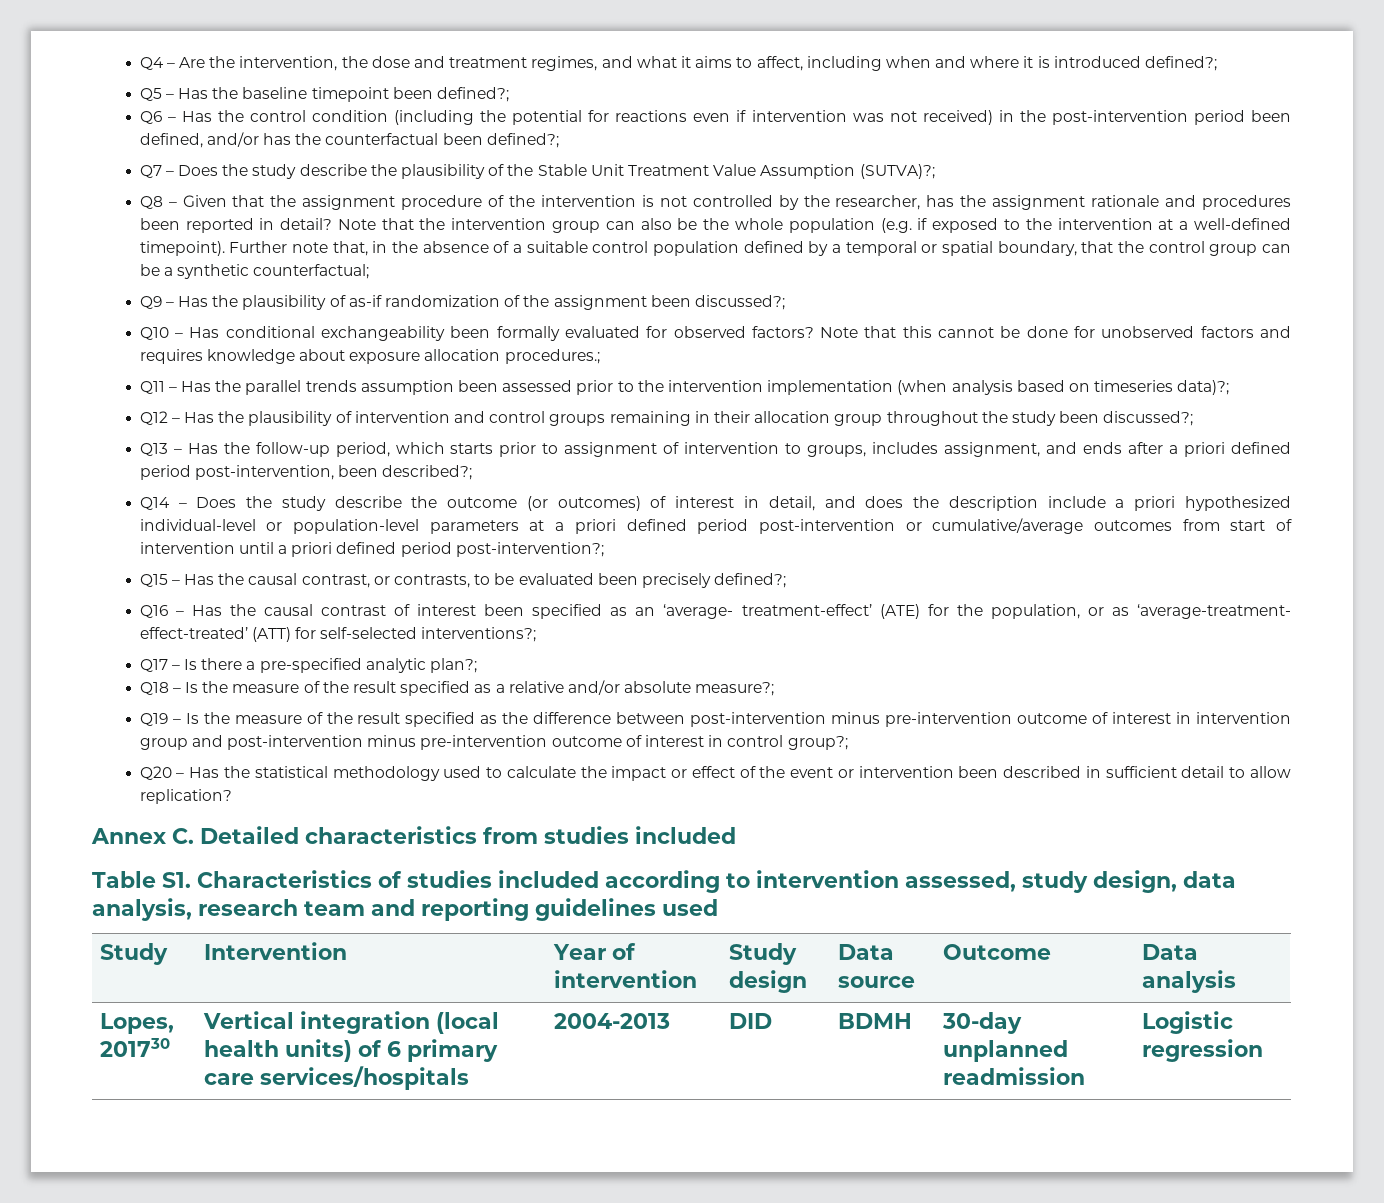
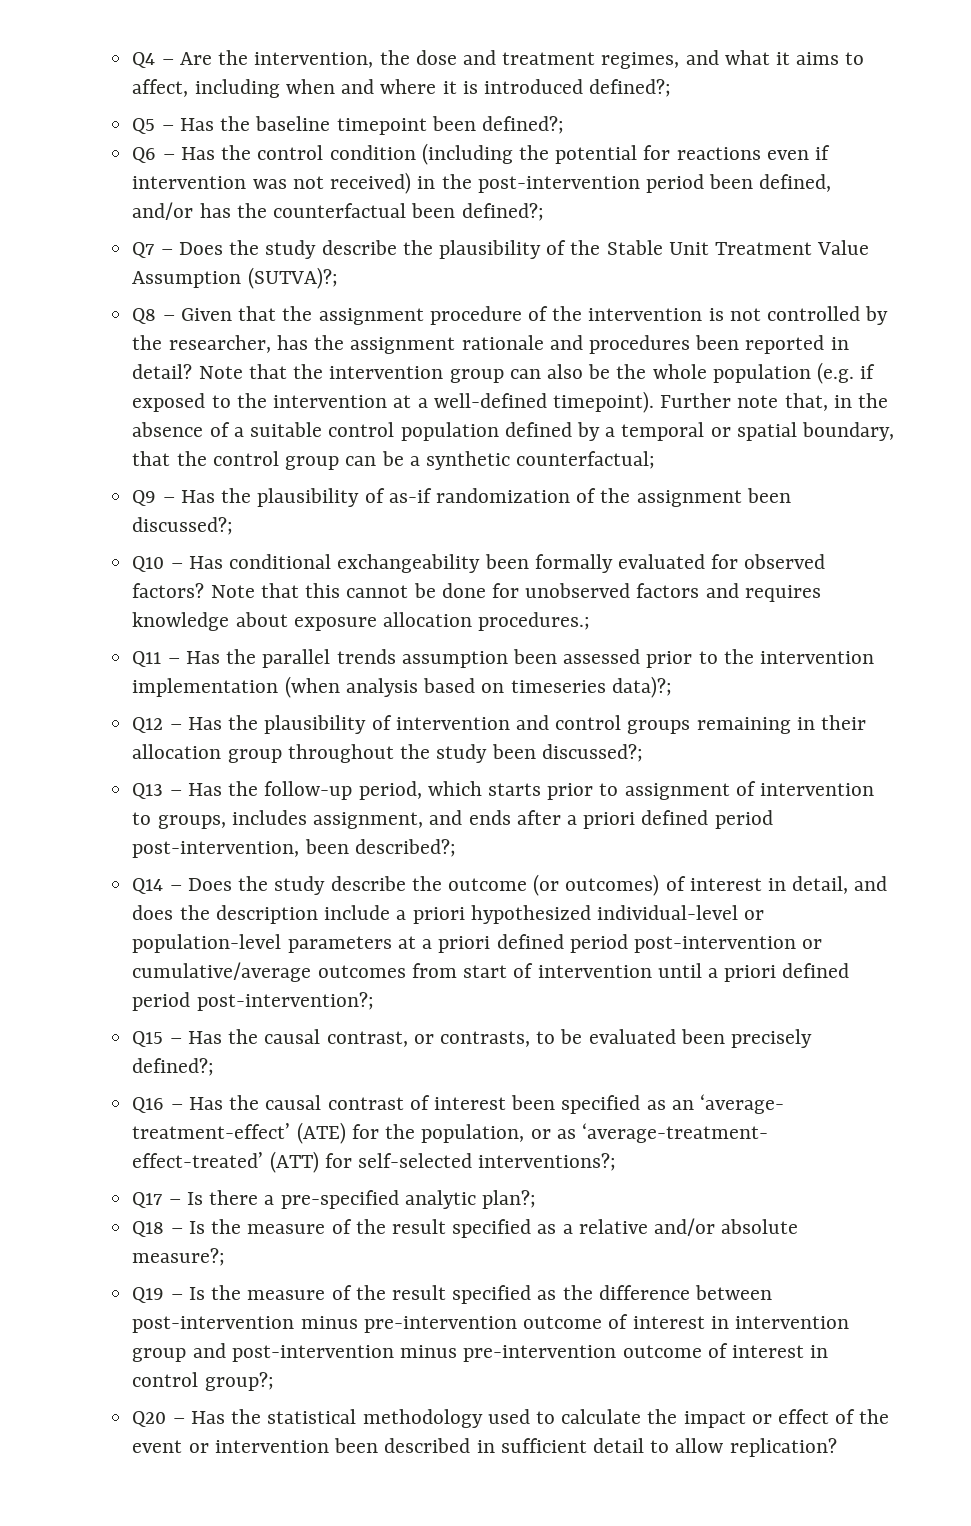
[91,826,736,844] [92,870,1236,893] [92,898,718,921] [99,943,168,965] [203,942,347,960] [552,943,636,960] [553,970,697,988] [728,943,797,965] [728,970,807,993] [837,944,894,960] [837,976,915,988] [942,944,1051,960] [1141,944,1198,960] [1141,970,1236,993] [99,1013,174,1034] [99,1038,170,1057] [202,1011,499,1034] [203,1039,498,1062] [203,1066,469,1090] [553,1013,670,1029] [728,1013,772,1029] [837,1013,912,1029] [941,1012,1022,1034] [942,1040,1068,1062] [942,1067,1085,1085] [1141,1011,1233,1034] [1141,1039,1263,1062] // Annex C. Detailed characteristics from studies included // Table S1. Characteristics of studies included according to intervention assessed, study design, data analysis, research team and reporting guidelines used // Study | Intervention | Year of intervention | Study design | Data source | Outcome | Data analysis // Lopes, 201730 | Vertical integration (local health units) of 6 primary care services/hospitals | 2004-2013 | DID | BDMH | 30-day unplanned readmission | Logistic regression -> (837, 1447) none

